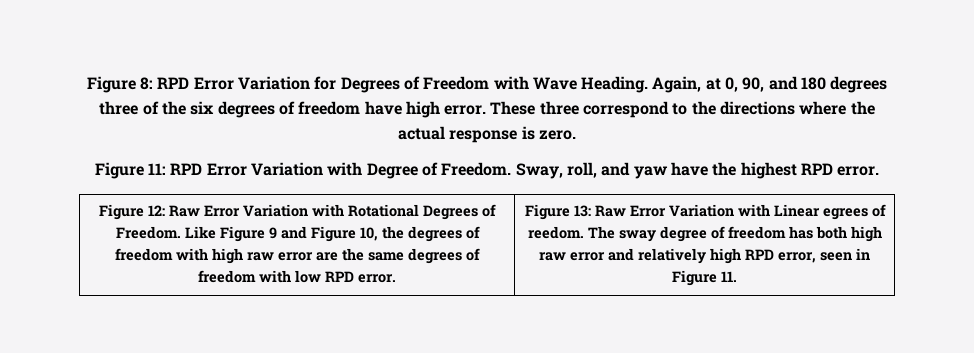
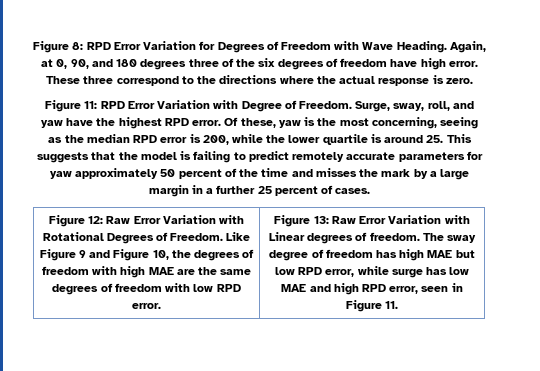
[515,163,563,179] Sway, -> [355,101,425,112] Surge, sway,
(880, 171) none -> [224,117,479,129] [48,134,472,145] [37,151,483,163] [49,168,470,180] [148,185,371,197] Of these, yaw is the most concerning, seeing as the median RPD error is 200, while the lower quartile is around 25. This suggests that the model is failing to predict remotely accurate parameters for yaw approximately 50 percent of the time and misses the mark by a large margin in a further 25 percent of cases.
[247,252,313,261] raw error -> [148,267,174,275] MAE
[822,204,886,220] [527,226,584,239] egrees of reedom. -> [307,232,420,244] degrees of freedom.
[815,226,882,242] [539,248,707,264] both high raw error and relatively -> [399,249,475,261] [274,266,470,278] [281,284,331,292] high MAE but low RPD error, while surge has low MAE and

